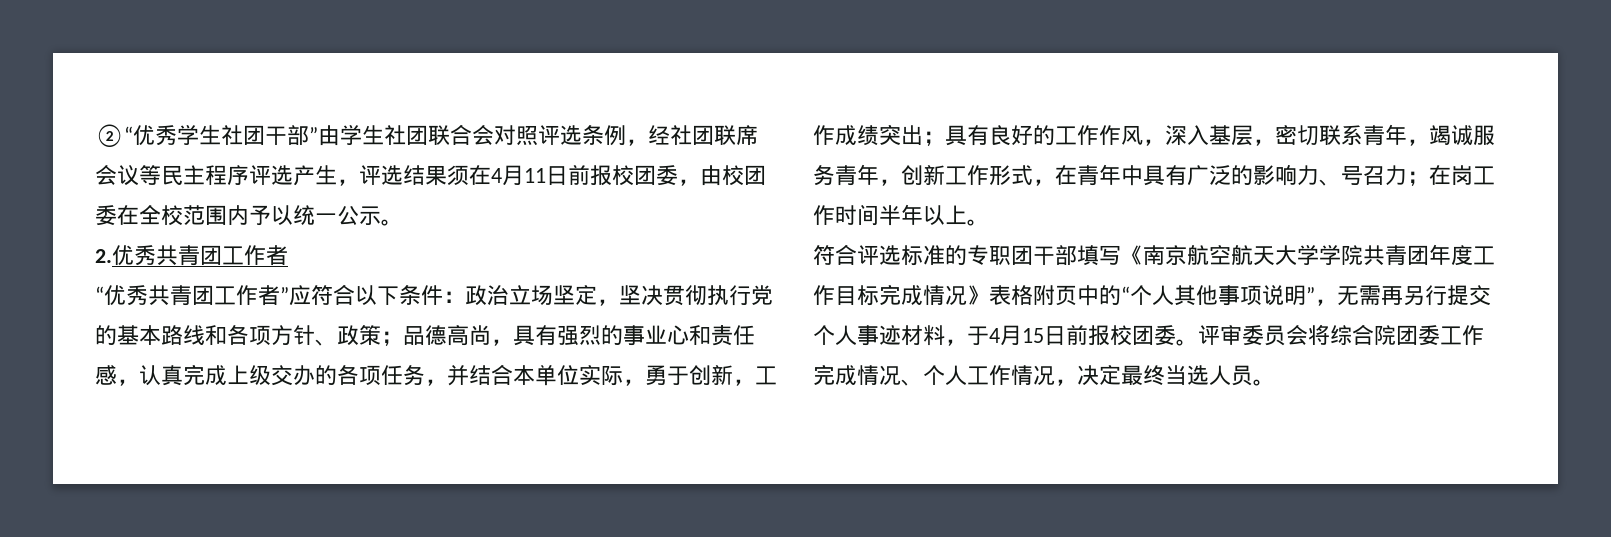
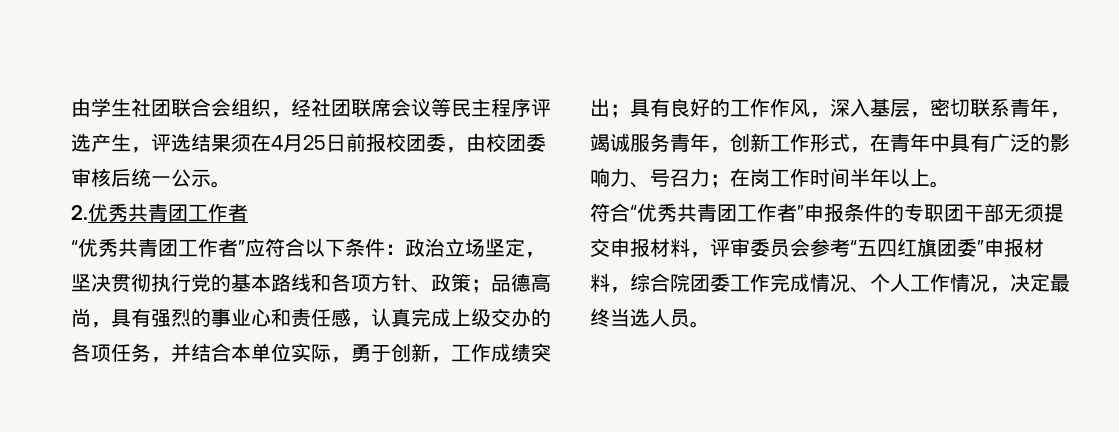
[95,124,318,147] ②“优秀学生社团干部” -> (71, 107) none
[494,125,626,146] 对照评选条例 -> [231,98,271,117] 组织
[524,168,546,183] 11 -> [303,135,326,150] 25
[117,205,293,226] 在全校范围内予以 -> [71,168,131,187] 审核后
[857,244,1495,266] [813,284,1491,306] [813,324,1330,346] 评选标准的专职团干部填写《南京航空航天大学学院共青团年度工作目标完成情况》表格附页中的“个人其他事项说明”，无需再另行提交个人事迹材料，于4月15日前报校团委。评审委员会将 -> [630,203,1064,222] [590,238,1044,258] [590,273,630,293] “优秀共青团工作者”申报条件的专职团干部无须提交申报材料，评审委员会参考“五四红旗团委”申报材料，

